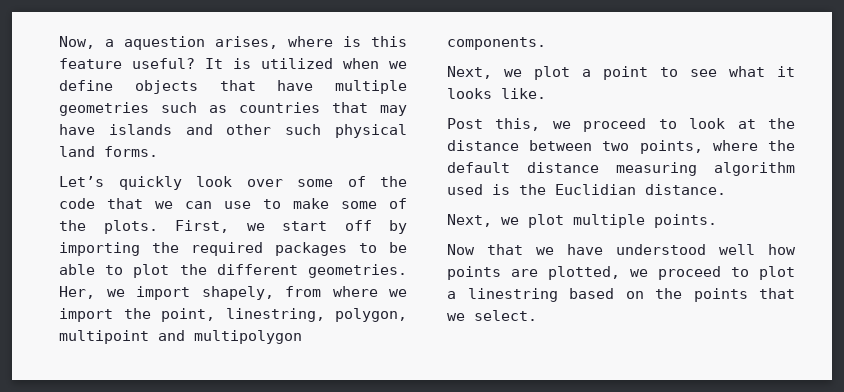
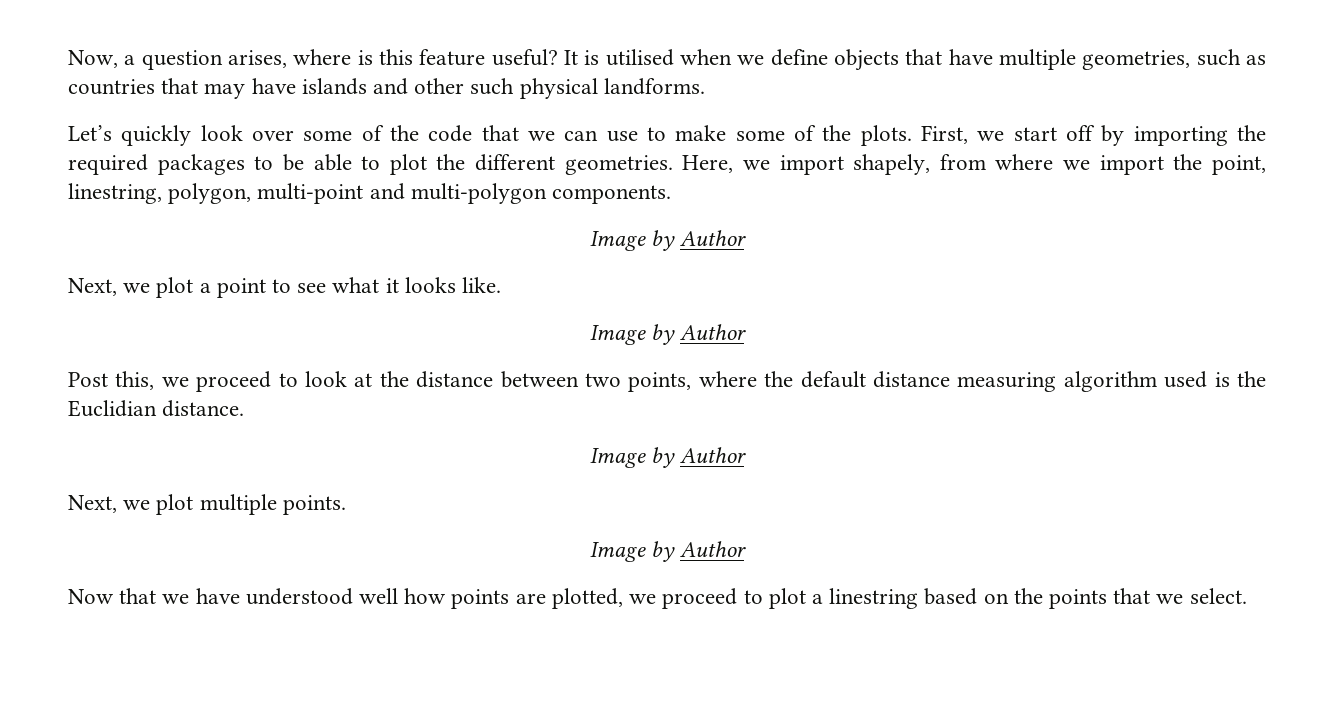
[124,36,205,50] aquestion -> [141,50,223,70] question
[261,58,333,69] utilized -> [605,49,674,66] utilised
[59,102,149,116] geometries -> [1082,50,1191,70] geometries,
[59,146,158,157] land forms. -> [603,78,705,95] landforms.
[59,286,95,299] Her, -> [682,155,734,173] Here,
[59,330,302,344] [447,37,546,50] multipoint and multipolygon components. -> [257,183,672,204] [589,230,747,251] multi-point and multi-polygon components. // Image by Author
(546, 93) none -> [589,324,747,345] // Image by Author
(726, 189) none -> [589,447,747,468] // Image by Author
(717, 221) none -> [589,541,747,562] // Image by Author

